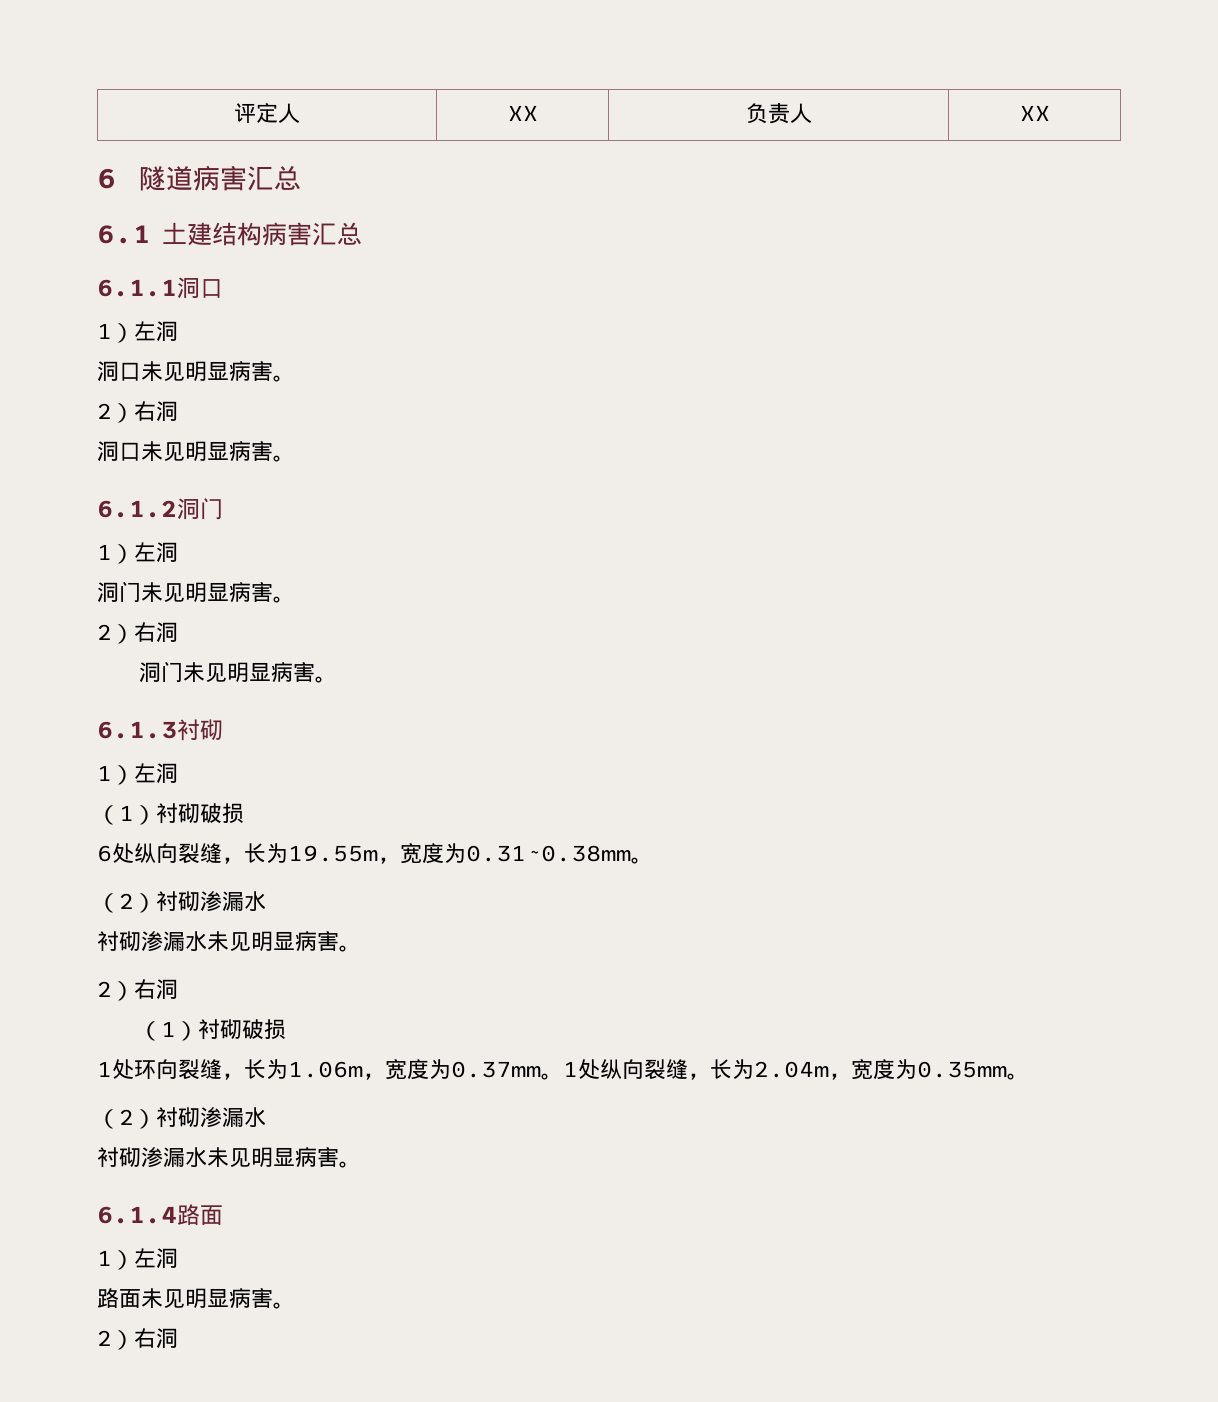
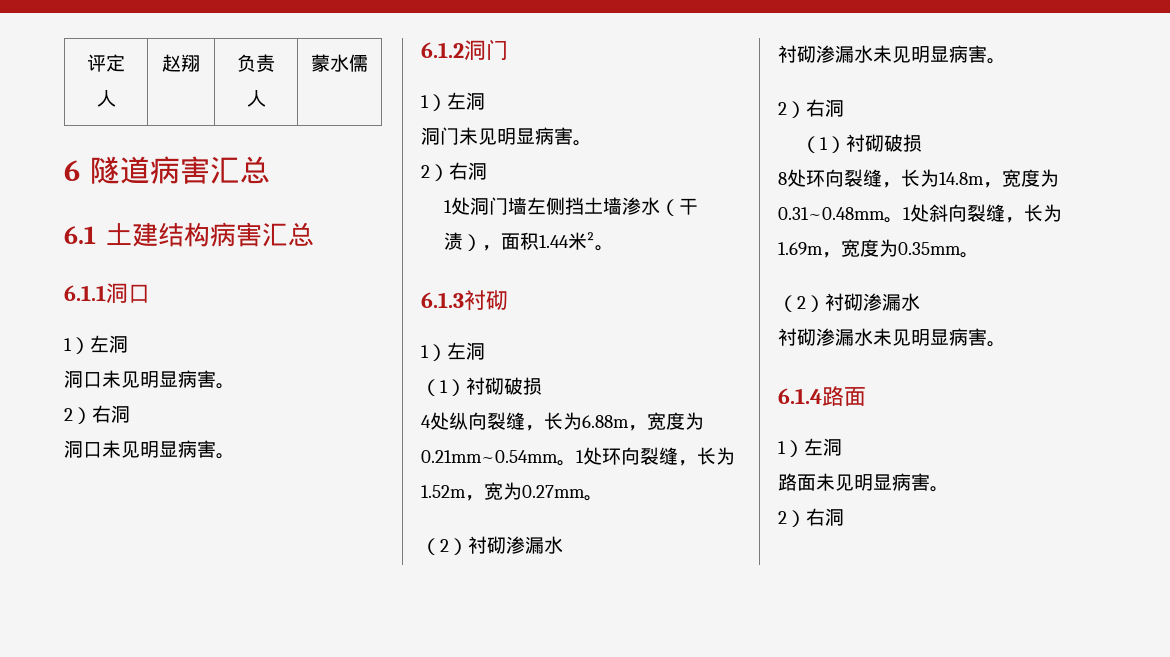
[507,105,538,121] XX -> [162,54,200,72] 赵翔
[1019,105,1050,121] XX -> [311,54,368,72] 蒙水儒
[138,661,315,683] 洞门未见明显病害 -> [444,197,699,216] [444,232,596,251] 1处洞门墙左侧挡土墙渗水（干渍），面积1.44米²
[97,843,631,864] 6处纵向裂缝，长为19.55m，宽度为0.31~0.38mm -> [421,412,704,431] [421,447,735,466] [421,482,585,501] 4处纵向裂缝，长为6.88m，宽度为0.21mm~0.54mm。1处环向裂缝，长为1.52m，宽为0.27mm
[97,1059,829,1080] 1处环向裂缝，长为1.06m，宽度为0.37mm。1处纵向裂缝，长为2.04m -> [778,169,1059,188] [778,204,1062,223] [778,242,823,255] 8处环向裂缝，长为14.8m，宽度为0.31~0.48mm。1处斜向裂缝，长为1.69m

